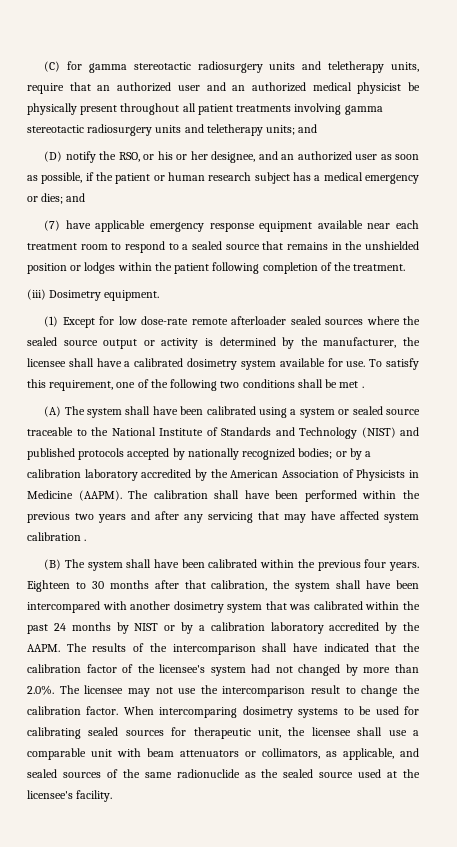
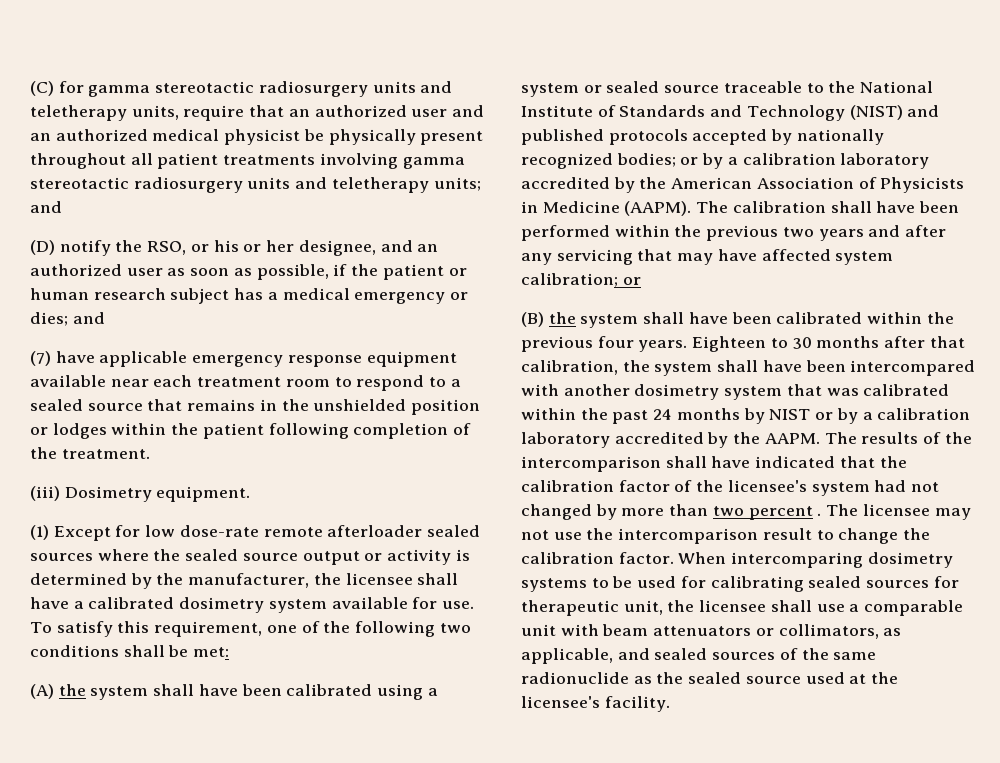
[339,381,364,388] met . -> [193,647,230,657] met:
[64,406,85,415] The -> [58,684,86,696] the
[27,532,87,541] calibration . -> [521,273,641,287] calibration; or
[64,559,85,568] The -> [548,312,576,324] the
[27,685,54,695] 2.0%. -> [712,506,822,520] two percent .

